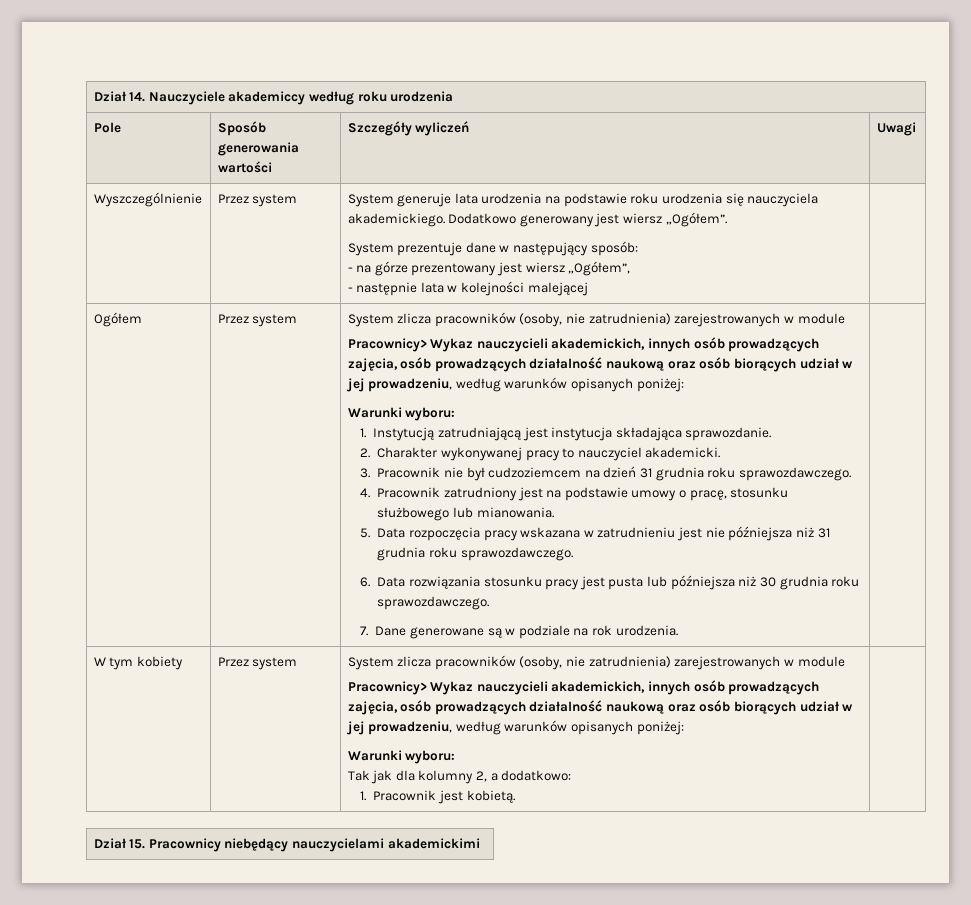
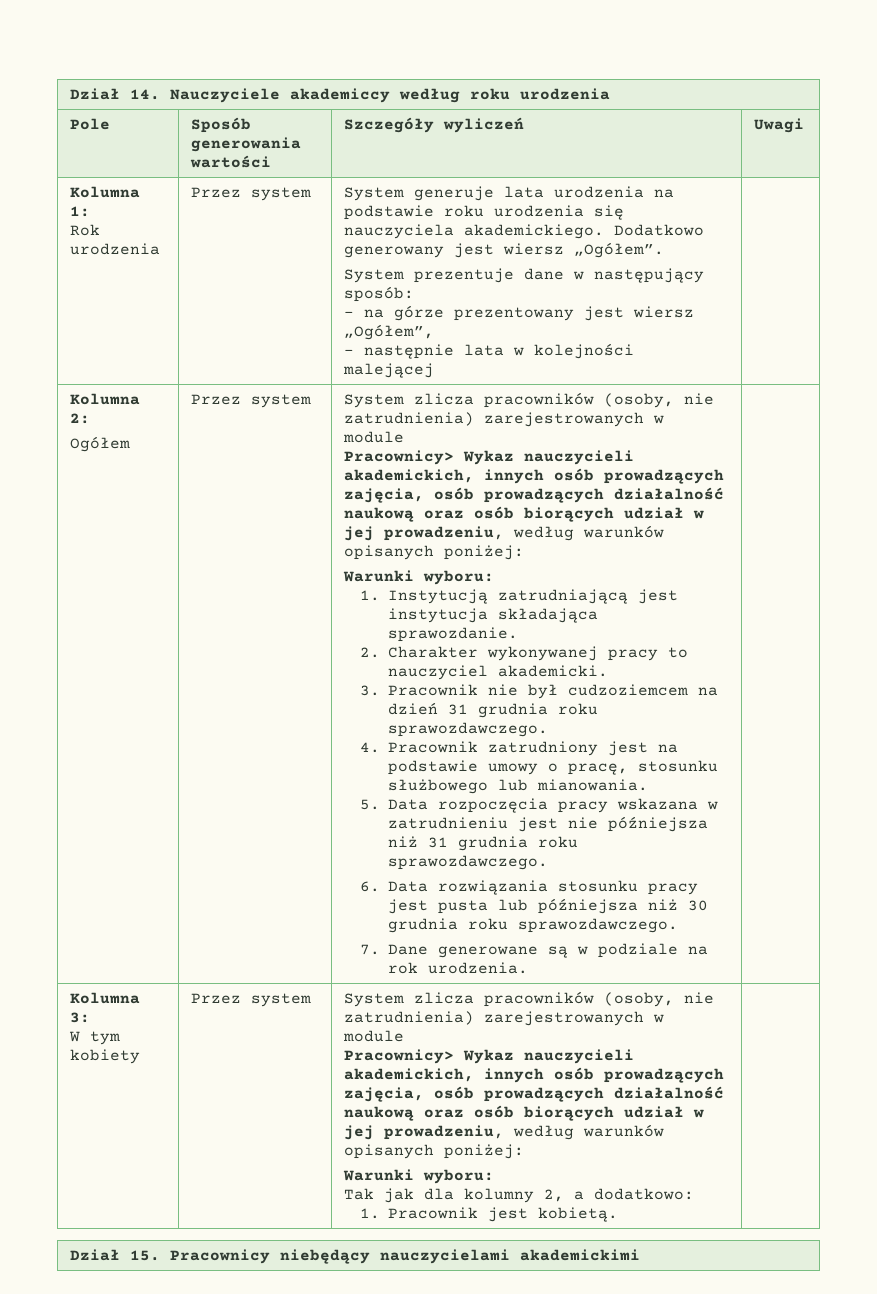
[93,192,202,207] Wyszczególnienie -> [70,186,141,198] [70,206,91,217] [70,224,101,236] [70,243,161,255] Kolumna 1: // Rok urodzenia
(588, 289) none -> [70,393,141,405] [70,413,91,424] Kolumna 2: //
(678, 630) none -> [70,992,141,1004] [70,1012,91,1023] Kolumna 3: //

